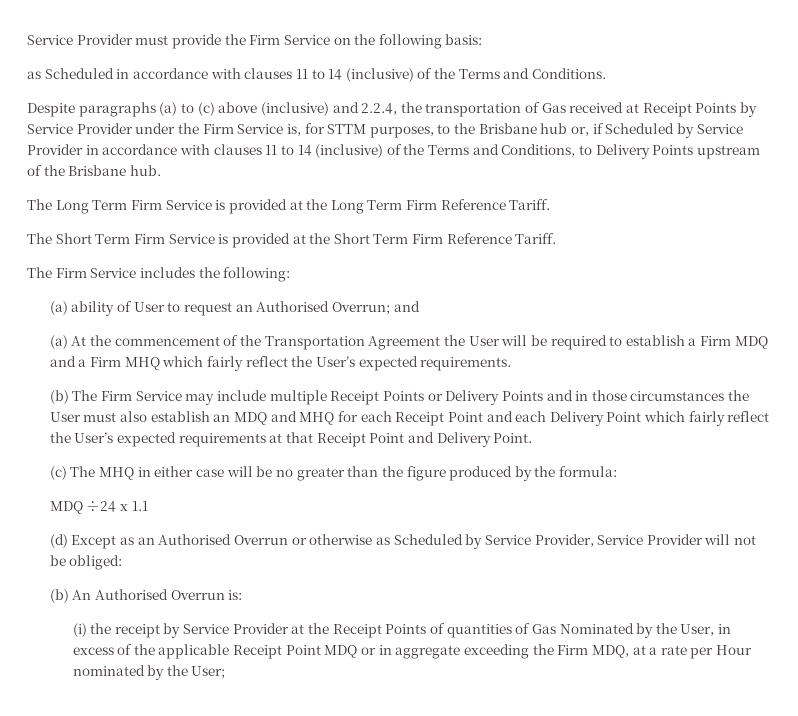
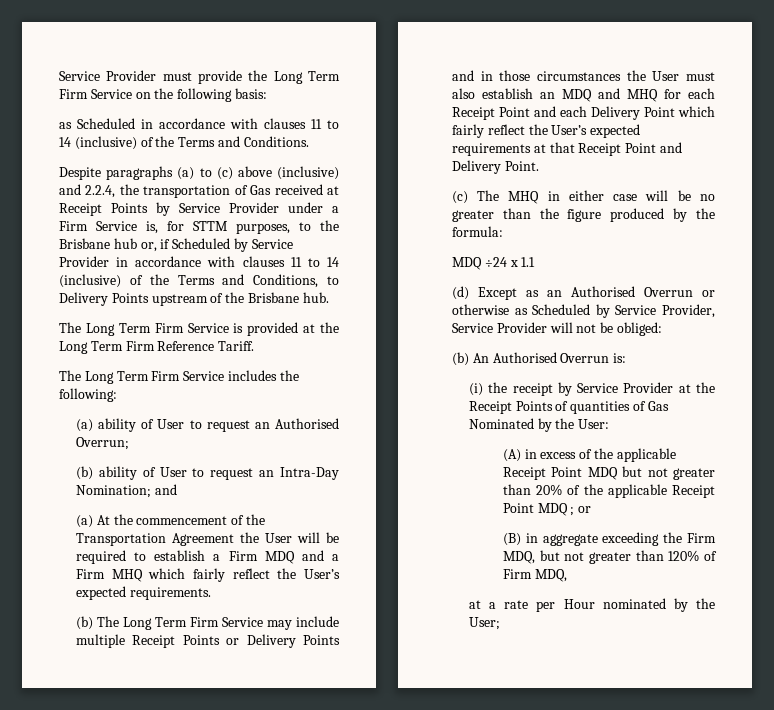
(246, 39) none -> [273,71,340,84] Long Term
[177,123,199,134] the -> [332,206,339,213] a
[55,233,557,248] [27,267,137,278] Short Term Firm Service is provided at the Short Term Firm Reference Tariff. // The Firm Service -> [84,371,225,384] Long Term Firm Service
(390, 308) none -> [75,466,339,480] [75,485,151,498] // (b) ability of User to request an Intra-Day Nomination;
(98, 395) none -> [122,617,187,630] Long Term
[680,624,715,636] User, -> [578,419,610,429] [502,449,521,462] User: // (A)
[361,647,377,655] or -> [622,466,715,480] [502,484,715,498] [502,503,592,516] [502,533,521,546] but not greater than 20% of the applicable Receipt Point MDQ ; or // (B)
(629, 651) none -> [539,550,717,564] [502,569,567,582] but not greater than 120% of Firm MDQ, //

